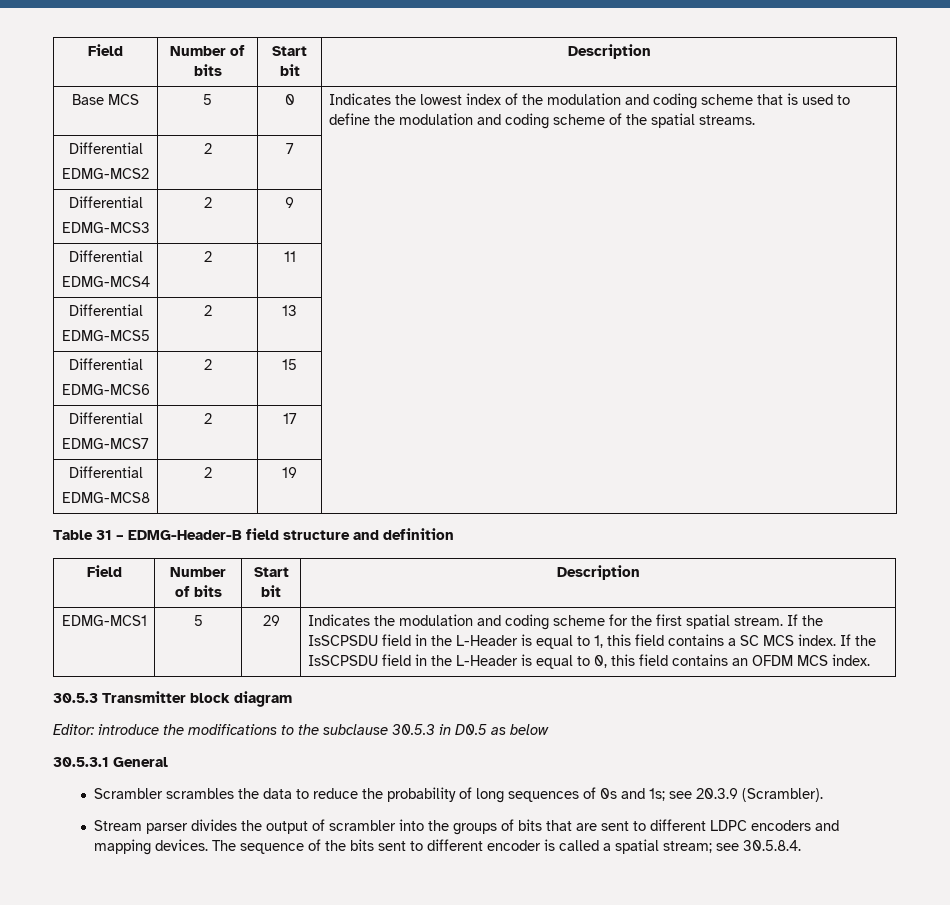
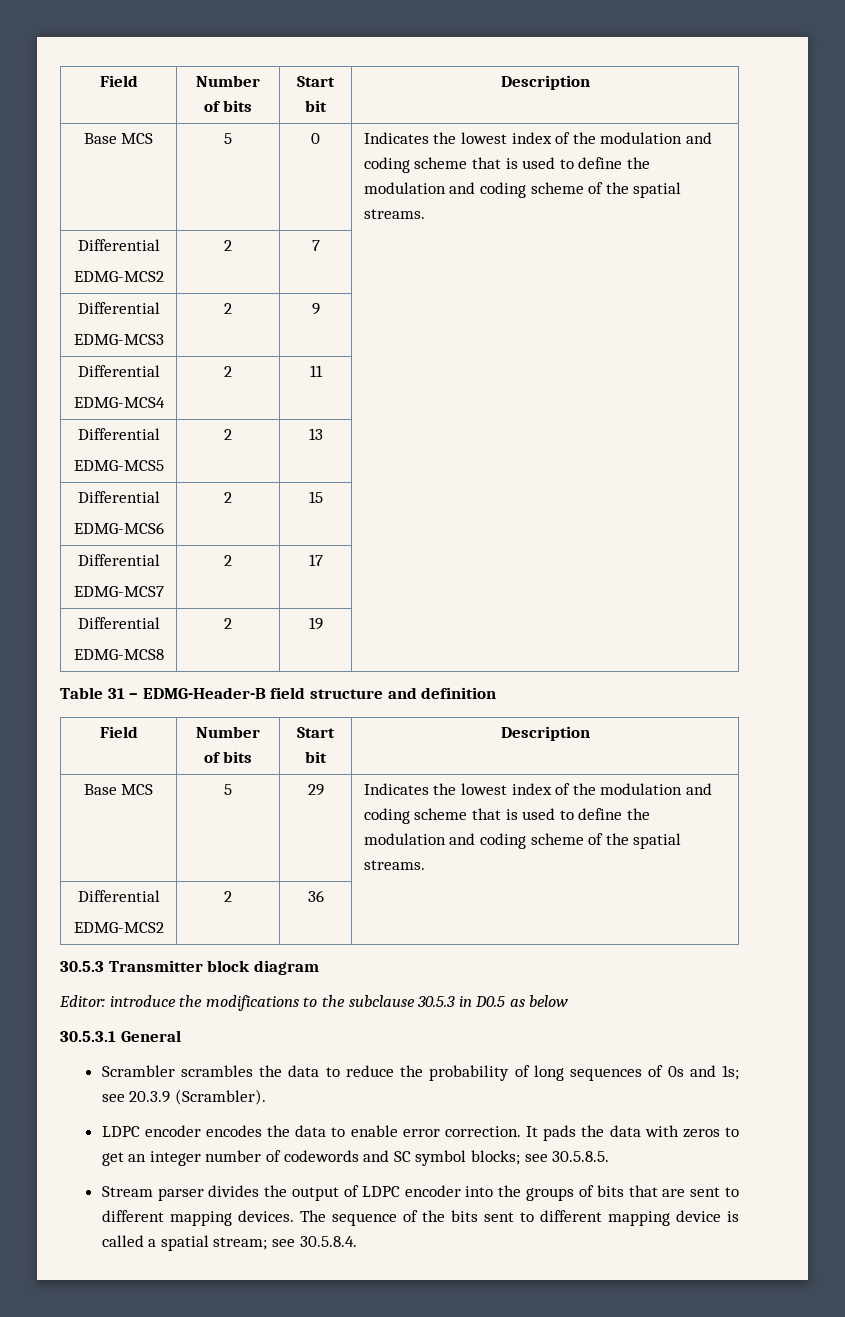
[61,615,147,626] EDMG-MCS1 -> [83,784,154,795] Base MCS
[398,614,823,630] [307,634,876,649] [307,654,870,669] modulation and coding scheme for the first spatial stream. If the IsSCPSDU field in the L-Header is equal to 1, this field contains a SC MCS index. If the IsSCPSDU field in the L-Header is equal to 0, this field contains an OFDM MCS index. -> [460,783,712,795] [363,808,650,824] [363,833,682,849] [363,860,425,870] [77,890,160,902] [73,922,164,933] [224,891,232,902] [307,890,324,902] lowest index of the modulation and coding scheme that is used to define the modulation and coding scheme of the spatial streams. // Differential // EDMG-MCS2 | 2 | 36 |
(824, 795) none -> [101,1125,739,1141] [101,1150,610,1166] // LDPC encoder encodes the data to enable error correction. It pads the data with zeros to get an integer number of codewords and SC symbol blocks; see 30.5.8.5.
[329,820,397,831] scrambler -> [361,1185,461,1197] LDPC encoder
[710,820,840,831] LDPC encoders and -> (164, 1216) none
[487,840,542,851] encoder -> [607,1210,721,1226] mapping device

